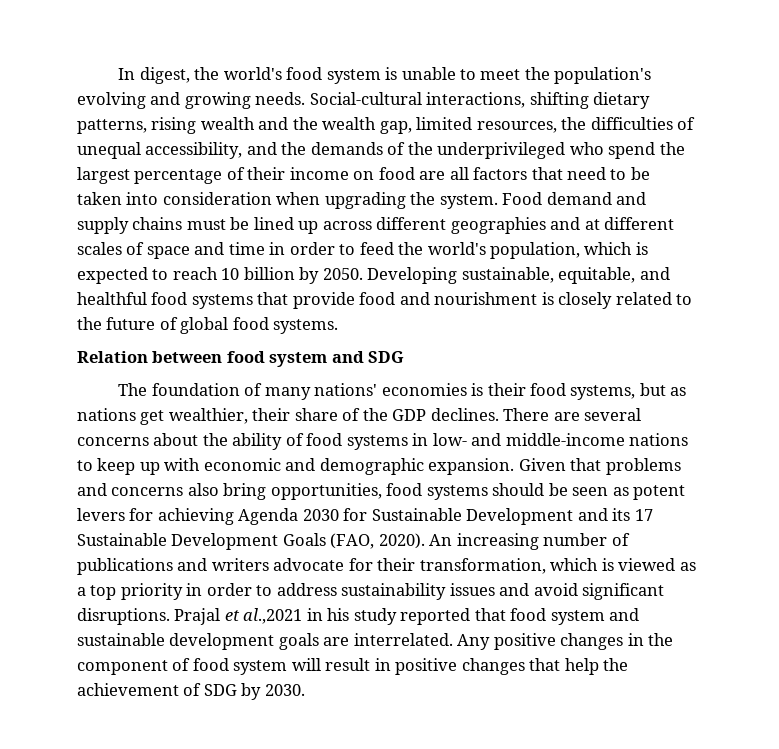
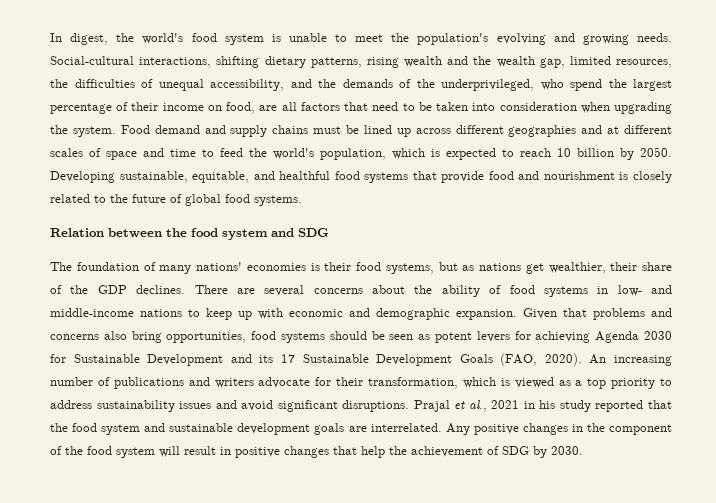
[437,142,566,159] underprivileged -> [441,79,534,91] underprivileged,
[378,167,415,180] food -> [226,102,256,114] food,
[269,242,335,255] in order -> (196, 153) none
(223, 357) none -> [166,228,187,237] the
[186,583,252,596] in order -> (656, 383) none
[243,608,303,624] al.,2021 -> [468,400,520,412] al., 2021
(506, 614) none -> [50,423,68,432] the
(191, 664) none -> [65,446,83,455] the

